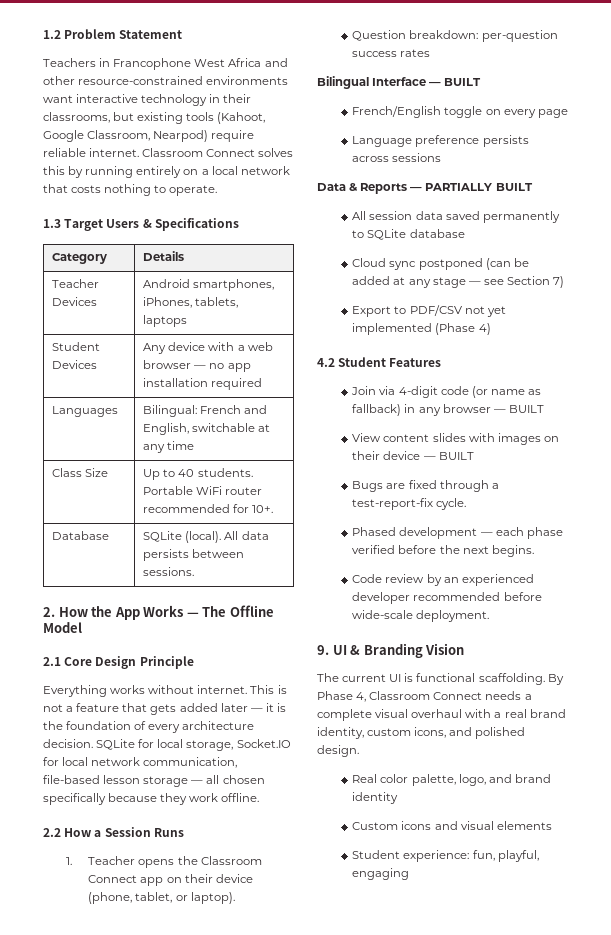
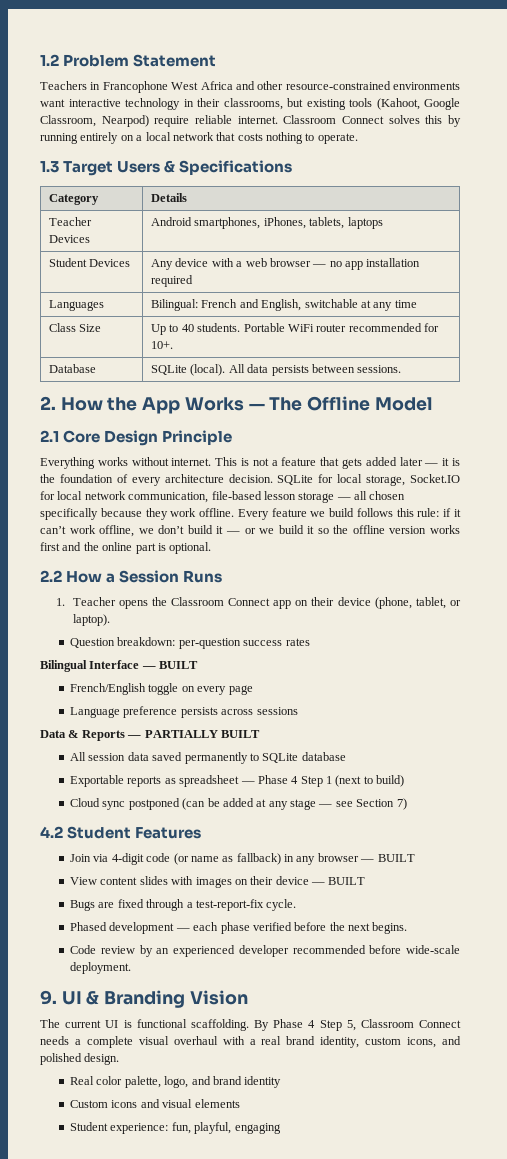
(260, 797) none -> [237,508,462,520] [40,525,460,537] [40,542,212,554] Every feature we build follows this rule: if it can’t work offline, we don’t build it — or we build it so the offline version works first and the online part is optional.
(465, 233) none -> [70,775,405,787] // Exportable reports as spreadsheet — Phase 4 Step 1 (next to build)
[352,305,506,317] [352,323,491,335] // Export to PDF/CSV not yet implemented (Phase 4) -> (407, 804) none
[356,692,367,702] 4, -> [308,1020,356,1031] 4 Step 5,

